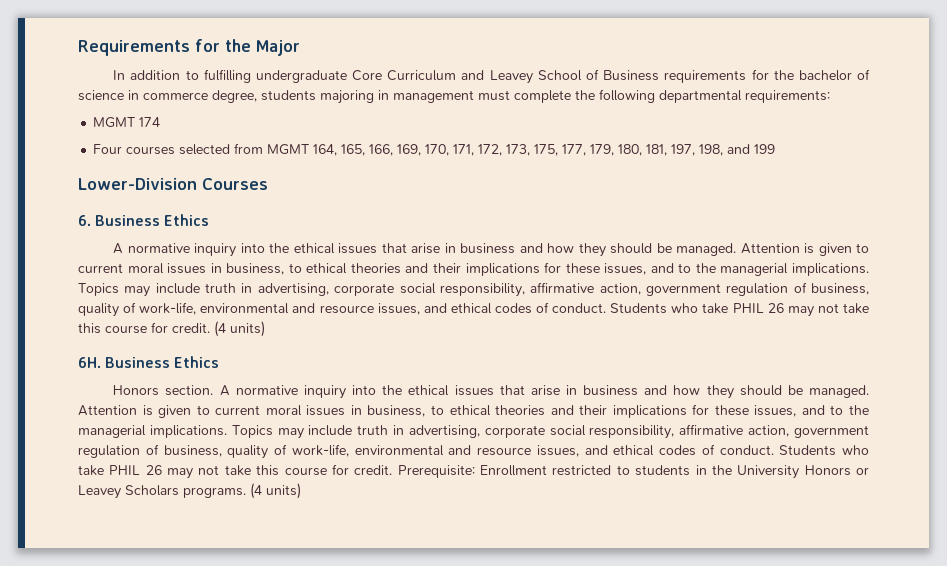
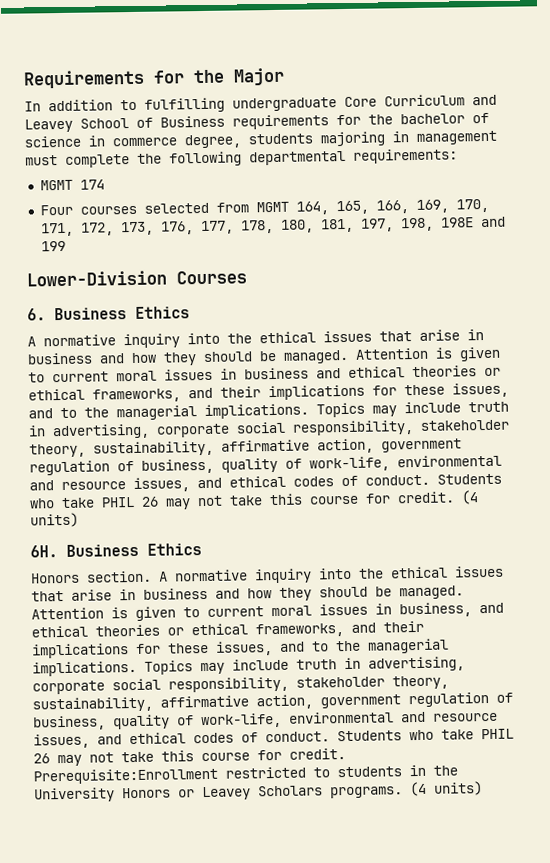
[534,144,615,156] 175, 177, 179, -> [160,220,274,235] 176, 177, 178,
(724, 150) none -> [439,217,474,228] 198E
[226,263,401,275] business, to ethical theories -> [244,365,501,380] [28,388,181,403] business and ethical theories or ethical frameworks,
(525, 290) none -> [420,419,509,431] [29,440,214,458] stakeholder theory, sustainability,
[430,405,546,416] to ethical theories -> [479,602,504,614] [31,623,344,638] and ethical theories or ethical frameworks,
(675, 432) none -> [296,675,449,690] [32,696,153,713] stakeholder theory, sustainability,
[397,465,548,478] Prerequisite: Enrollment -> [33,767,218,785] Prerequisite:Enrollment

